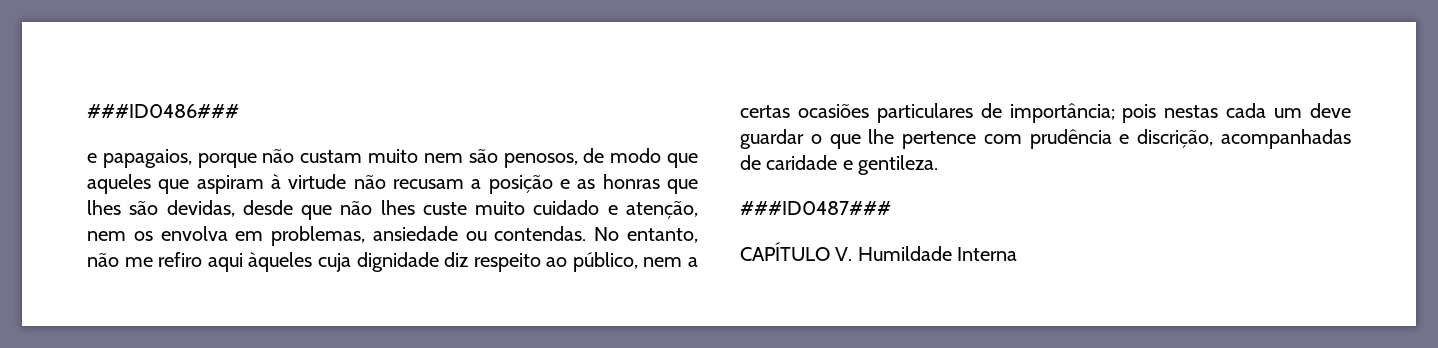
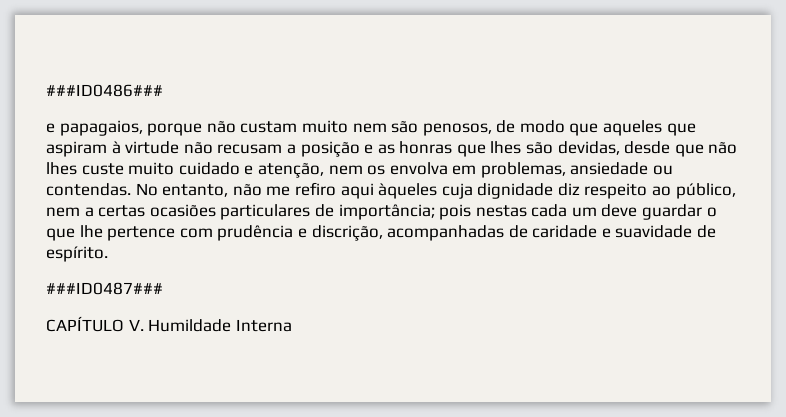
[858,155,939,175] gentileza. -> [615,225,717,238] [46,246,108,262] suavidade de espírito.

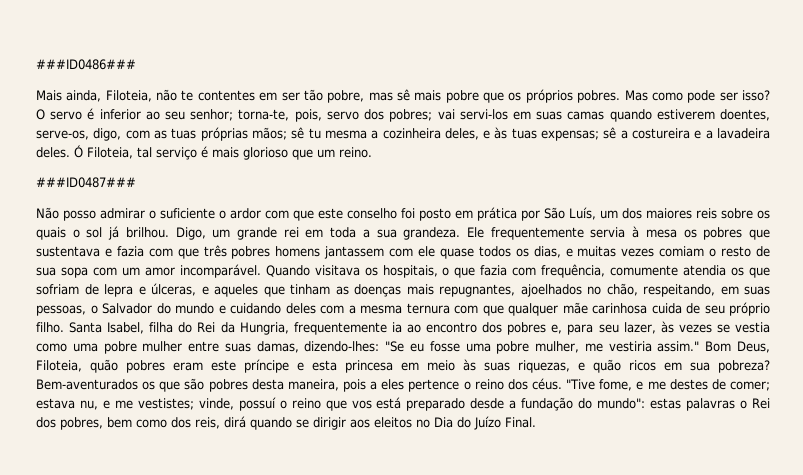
[46,120,696,136] [46,141,738,157] [46,162,674,178] [46,182,736,199] [46,204,717,220] [46,225,717,241] [46,246,108,262] [46,282,163,295] [46,316,292,332] e papagaios, porque não custam muito nem são penosos, de modo que aqueles que aspiram à virtude não recusam a posição e as honras que lhes são devidas, desde que não lhes custe muito cuidado e atenção, nem os envolva em problemas, ansiedade ou contendas. No entanto, não me refiro aqui àqueles cuja dignidade diz respeito ao público, nem a certas ocasiões particulares de importância; pois nestas cada um deve guardar o que lhe pertence com prudência e discrição, acompanhadas de caridade e suavidade de espírito. // ###ID0487### // CAPÍTULO V. Humildade Interna -> [36,89,771,103] [36,108,770,122] [36,127,771,141] [36,145,372,160] [36,177,136,188] [36,207,770,221] [36,226,770,240] [36,245,771,259] [36,264,771,278] [36,283,770,297] [36,302,770,316] [36,321,770,335] [36,341,771,354] [36,359,770,373] [36,378,770,392] [36,397,771,411] [36,416,536,430] Mais ainda, Filoteia, não te contentes em ser tão pobre, mas sê mais pobre que os próprios pobres. Mas como pode ser isso? O servo é inferior ao seu senhor; torna-te, pois, servo dos pobres; vai servi-los em suas camas quando estiverem doentes, serve-os, digo, com as tuas próprias mãos; sê tu mesma a cozinheira deles, e às tuas expensas; sê a costureira e a lavadeira deles. Ó Filoteia, tal serviço é mais glorioso que um reino. // ###ID0487### // Não posso admirar o suficiente o ardor com que este conselho foi posto em prática por São Luís, um dos maiores reis sobre os quais o sol já brilhou. Digo, um grande rei em toda a sua grandeza. Ele frequentemente servia à mesa os pobres que sustentava e fazia com que três pobres homens jantassem com ele quase todos os dias, e muitas vezes comiam o resto de sua sopa com um amor incomparável. Quando visitava os hospitais, o que fazia com frequência, comumente atendia os que sofriam de lepra e úlceras, e aqueles que tinham as doenças mais repugnantes, ajoelhados no chão, respeitando, em suas pessoas, o Salvador do mundo e cuidando deles com a mesma ternura com que qualquer mãe carinhosa cuida de seu próprio filho. Santa Isabel, filha do Rei da Hungria, frequentemente ia ao encontro dos pobres e, para seu lazer, às vezes se vestia como uma pobre mulher entre suas damas, dizendo-lhes: "Se eu fosse uma pobre mulher, me vestiria assim." Bom Deus, Filoteia, quão pobres eram este príncipe e esta princesa em meio às suas riquezas, e quão ricos em sua pobreza? Bem-aventurados os que são pobres desta maneira, pois a eles pertence o reino dos céus. "Tive fome, e me destes de comer; estava nu, e me vestistes; vinde, possuí o reino que vos está preparado desde a fundação do mundo": estas palavras o Rei dos pobres, bem como dos reis, dirá quando se dirigir aos eleitos no Dia do Juízo Final.

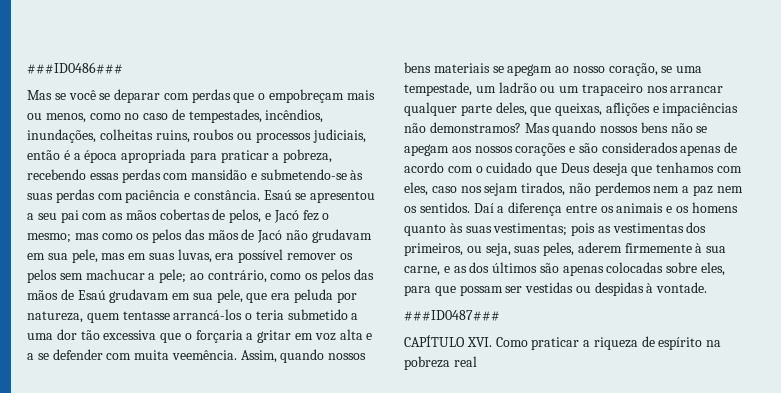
[36,89,771,103] [36,108,770,122] [36,127,771,141] [36,145,372,160] [36,177,136,188] [36,207,770,221] [36,226,770,240] [36,245,771,259] [36,264,771,278] [36,283,770,297] [36,302,770,316] [36,321,770,335] [36,341,771,354] [36,359,770,373] [36,378,770,392] [36,397,771,411] [36,416,536,430] Mais ainda, Filoteia, não te contentes em ser tão pobre, mas sê mais pobre que os próprios pobres. Mas como pode ser isso? O servo é inferior ao seu senhor; torna-te, pois, servo dos pobres; vai servi-los em suas camas quando estiverem doentes, serve-os, digo, com as tuas próprias mãos; sê tu mesma a cozinheira deles, e às tuas expensas; sê a costureira e a lavadeira deles. Ó Filoteia, tal serviço é mais glorioso que um reino. // ###ID0487### // Não posso admirar o suficiente o ardor com que este conselho foi posto em prática por São Luís, um dos maiores reis sobre os quais o sol já brilhou. Digo, um grande rei em toda a sua grandeza. Ele frequentemente servia à mesa os pobres que sustentava e fazia com que três pobres homens jantassem com ele quase todos os dias, e muitas vezes comiam o resto de sua sopa com um amor incomparável. Quando visitava os hospitais, o que fazia com frequência, comumente atendia os que sofriam de lepra e úlceras, e aqueles que tinham as doenças mais repugnantes, ajoelhados no chão, respeitando, em suas pessoas, o Salvador do mundo e cuidando deles com a mesma ternura com que qualquer mãe carinhosa cuida de seu próprio filho. Santa Isabel, filha do Rei da Hungria, frequentemente ia ao encontro dos pobres e, para seu lazer, às vezes se vestia como uma pobre mulher entre suas damas, dizendo-lhes: "Se eu fosse uma pobre mulher, me vestiria assim." Bom Deus, Filoteia, quão pobres eram este príncipe e esta princesa em meio às suas riquezas, e quão ricos em sua pobreza? Bem-aventurados os que são pobres desta maneira, pois a eles pertence o reino dos céus. "Tive fome, e me destes de comer; estava nu, e me vestistes; vinde, possuí o reino que vos está preparado desde a fundação do mundo": estas palavras o Rei dos pobres, bem como dos reis, dirá quando se dirigir aos eleitos no Dia do Juízo Final. -> [27,89,375,103] [27,109,324,123] [27,129,366,143] [27,149,333,163] [27,169,364,183] [27,189,376,203] [27,209,330,223] [27,229,372,243] [27,249,353,263] [27,269,374,283] [27,289,357,303] [27,309,359,323] [27,329,373,343] [27,349,367,363] [404,62,703,76] [404,82,724,96] [404,102,739,116] [404,122,708,136] [404,142,738,156] [404,162,743,176] [404,182,743,196] [404,202,738,216] [404,222,707,236] [404,242,727,256] [404,262,726,276] [404,282,708,296] [404,310,500,321] [404,335,722,350] [404,356,477,370] Mas se você se deparar com perdas que o empobreçam mais ou menos, como no caso de tempestades, incêndios, inundações, colheitas ruins, roubos ou processos judiciais, então é a época apropriada para praticar a pobreza, recebendo essas perdas com mansidão e submetendo-se às suas perdas com paciência e constância. Esaú se apresentou a seu pai com as mãos cobertas de pelos, e Jacó fez o mesmo; mas como os pelos das mãos de Jacó não grudavam em sua pele, mas em suas luvas, era possível remover os pelos sem machucar a pele; ao contrário, como os pelos das mãos de Esaú grudavam em sua pele, que era peluda por natureza, quem tentasse arrancá-los o teria submetido a uma dor tão excessiva que o forçaria a gritar em voz alta e a se defender com muita veemência. Assim, quando nossos bens materiais se apegam ao nosso coração, se uma tempestade, um ladrão ou um trapaceiro nos arrancar qualquer parte deles, que queixas, aflições e impaciências não demonstramos? Mas quando nossos bens não se apegam aos nossos corações e são considerados apenas de acordo com o cuidado que Deus deseja que tenhamos com eles, caso nos sejam tirados, não perdemos nem a paz nem os sentidos. Daí a diferença entre os animais e os homens quanto às suas vestimentas; pois as vestimentas dos primeiros, ou seja, suas peles, aderem firmemente à sua carne, e as dos últimos são apenas colocadas sobre eles, para que possam ser vestidas ou despidas à vontade. // ###ID0487### // CAPÍTULO XVI. Como praticar a riqueza de espírito na pobreza real

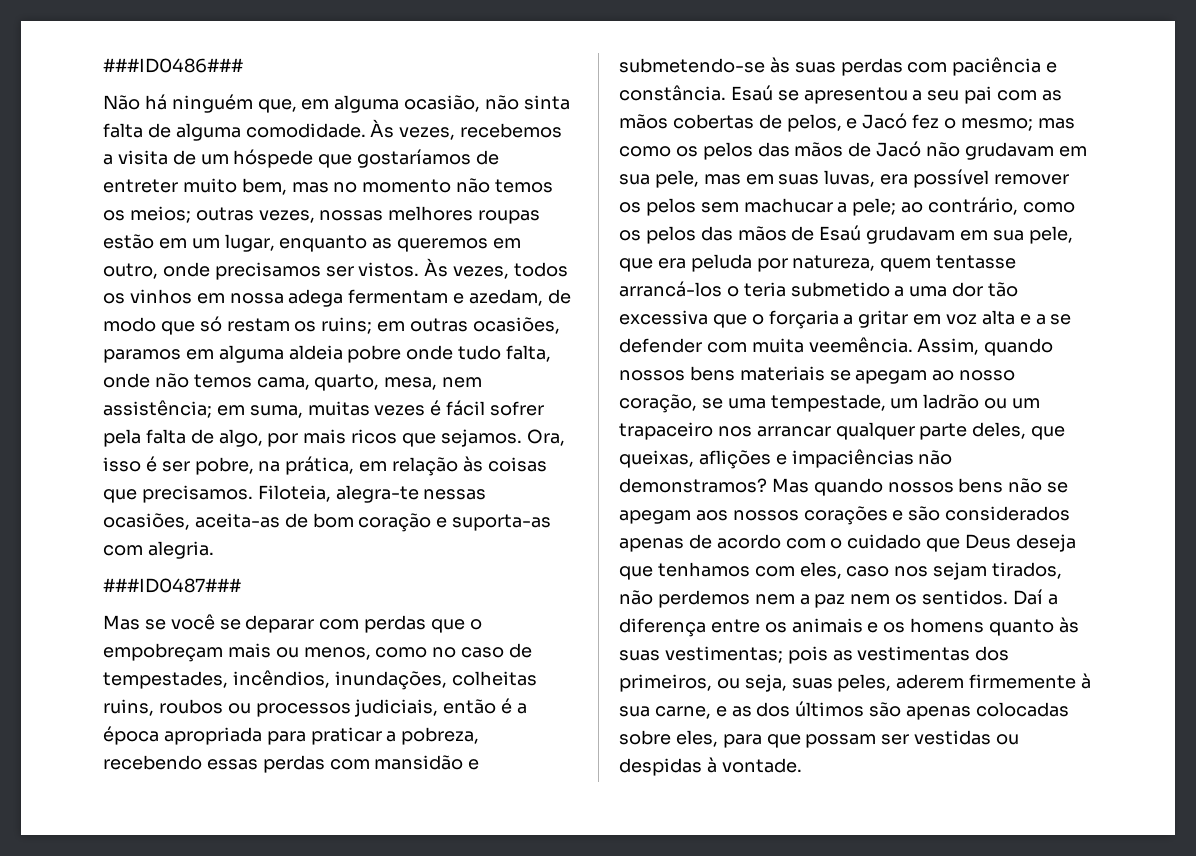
(123, 68) none -> [103,94,570,113] [103,119,563,141] [103,149,500,168] [103,178,554,195] [103,206,541,224] [103,234,522,252] [103,258,569,280] [103,289,571,307] [103,316,560,335] [103,345,552,363] [103,373,483,391] [103,400,545,418] [103,429,565,447] [103,456,547,476] [103,485,487,503] [103,513,552,532] [103,541,214,559] [103,578,241,593] // Não há ninguém que, em alguma ocasião, não sinta falta de alguma comodidade. Às vezes, recebemos a visita de um hóspede que gostaríamos de entreter muito bem, mas no momento não temos os meios; outras vezes, nossas melhores roupas estão em um lugar, enquanto as queremos em outro, onde precisamos ser vistos. Às vezes, todos os vinhos em nossa adega fermentam e azedam, de modo que só restam os ruins; em outras ocasiões, paramos em alguma aldeia pobre onde tudo falta, onde não temos cama, quarto, mesa, nem assistência; em suma, muitas vezes é fácil sofrer pela falta de algo, por mais ricos que sejamos. Ora, isso é ser pobre, na prática, em relação às coisas que precisamos. Filoteia, alegra-te nessas ocasiões, aceita-as de bom coração e suporta-as com alegria. // ###ID0487###
[404,310,500,321] [404,335,722,350] [404,356,477,370] // ###ID0487### // CAPÍTULO XVI. Como praticar a riqueza de espírito na pobreza real -> (802, 765) none

